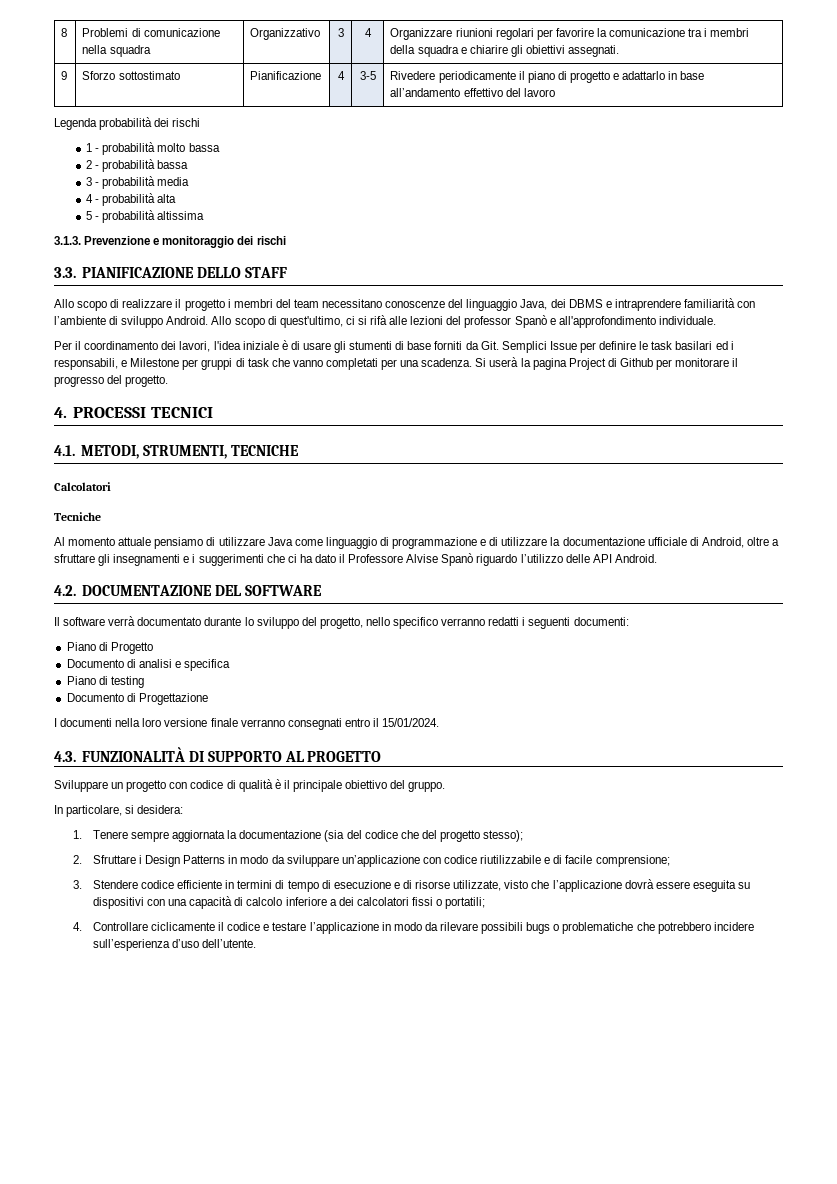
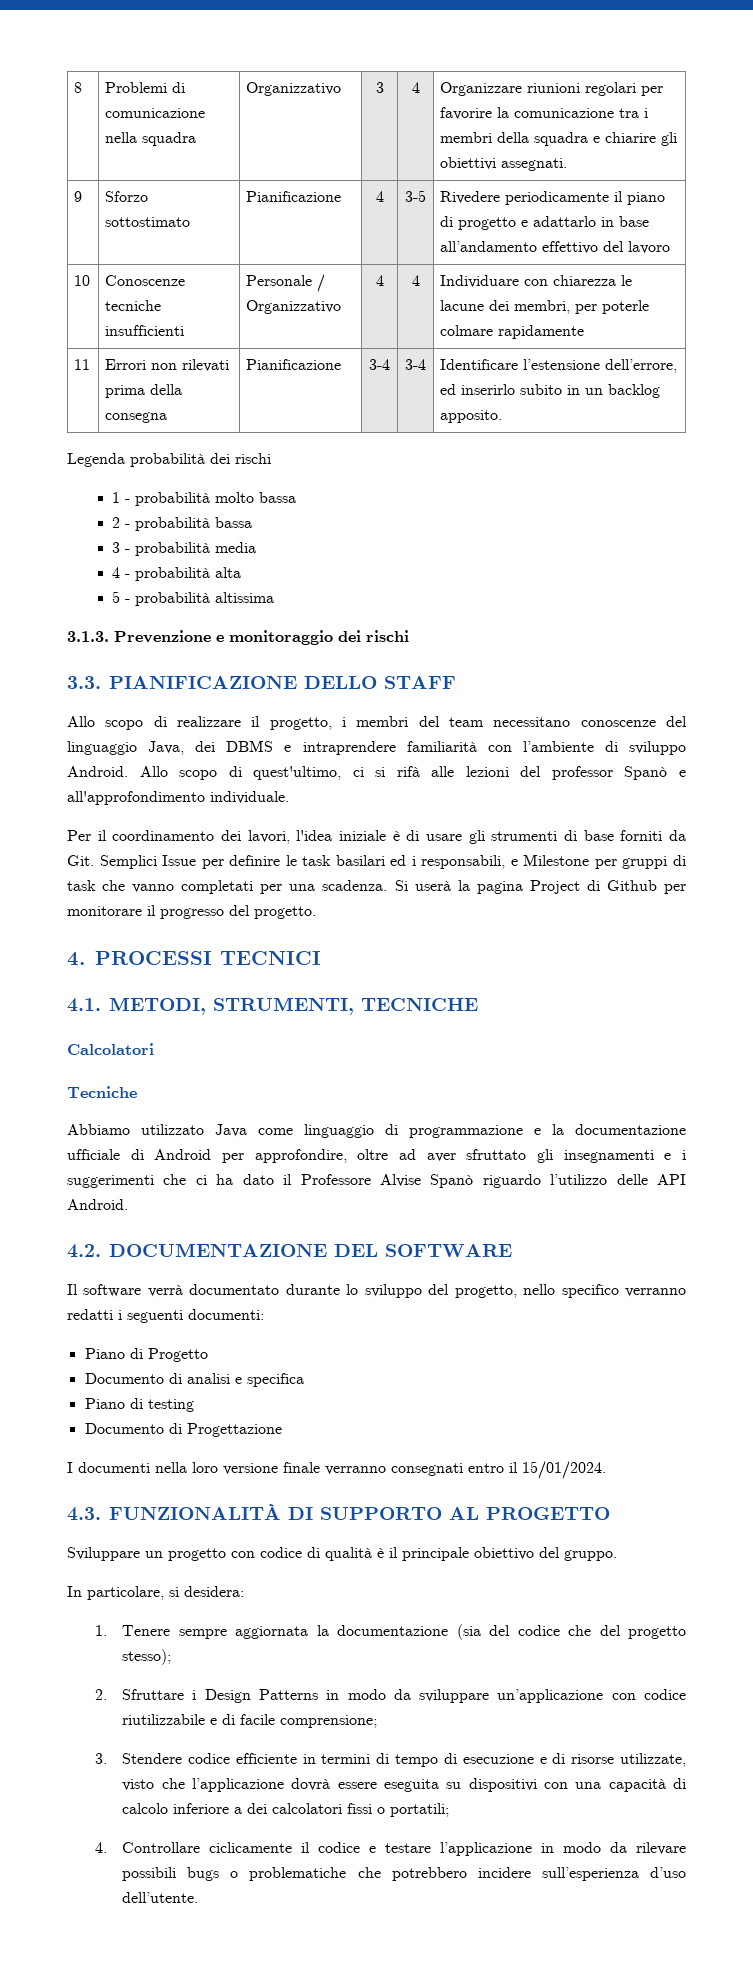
(555, 92) none -> [74,275,91,286] [105,275,186,286] [105,300,162,311] [105,325,185,336] [246,274,326,292] [246,300,342,314] [375,275,384,286] [411,275,420,286] [440,275,633,288] [440,300,650,314] [440,325,585,339] [74,359,91,370] [105,359,230,372] [105,384,183,398] [105,412,168,423] [246,359,342,370] [369,359,390,370] [405,359,426,370] [440,359,678,373] [440,384,661,398] [440,410,503,423] // 10 | Conoscenze tecniche insufficienti | Personale / Organizzativo | 4 | 4 | Individuare con chiarezza le lacune dei membri, per poterle colmare rapidamente // 11 | Errori non rilevati prima della consegna | Pianificazione | 3-4 | 3-4 | Identificare l’estensione dell’errore, ed inserirlo subito in un backlog apposito.
[184,299,225,311] progetto -> [269,717,332,730] progetto,
[349,341,393,350] stumenti -> [491,831,558,841] strumenti
[54,537,265,549] Al momento attuale pensiamo di utilizzare -> [67,1124,204,1135] Abbiamo utilizzato
[489,537,548,546] di utilizzare -> (541, 1131) none
[701,537,780,548] [54,554,95,563] Android, oltre a sfruttare -> [154,1149,527,1163] Android per approfondire, oltre ad aver sfruttato

